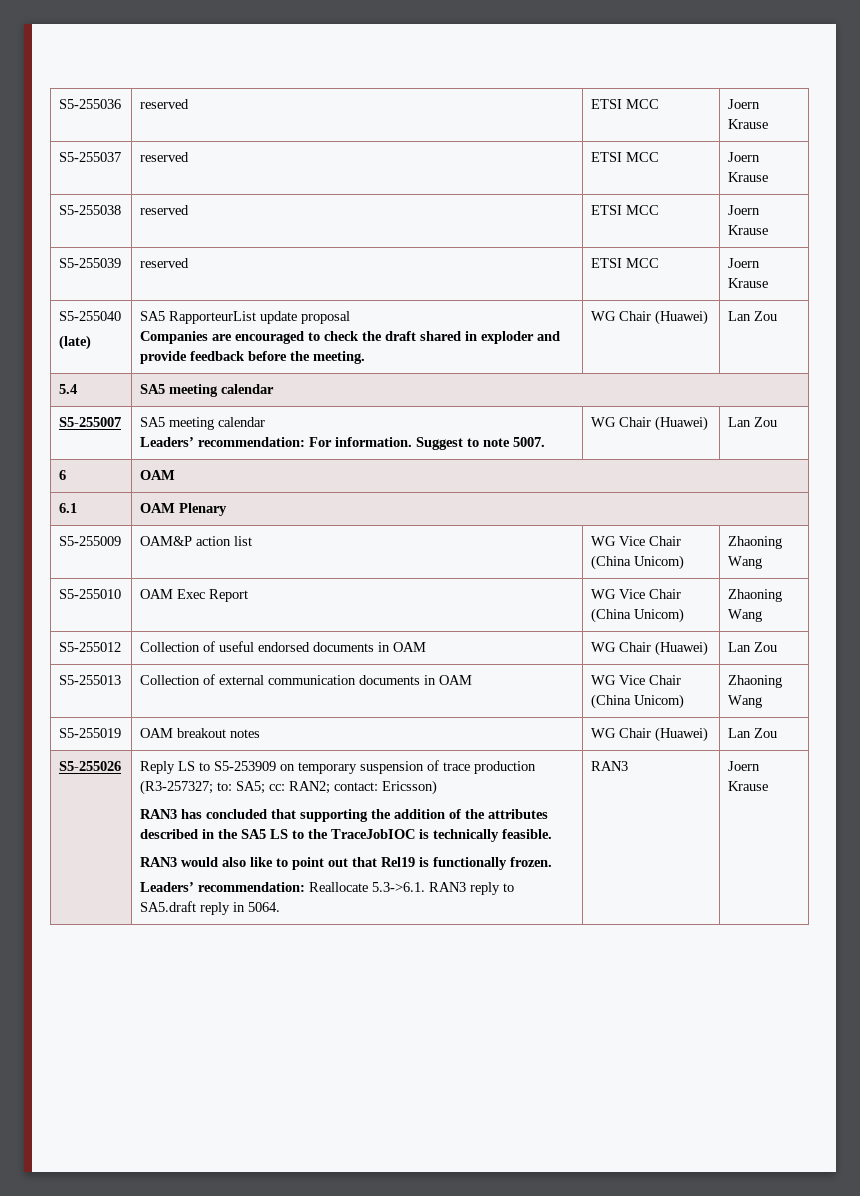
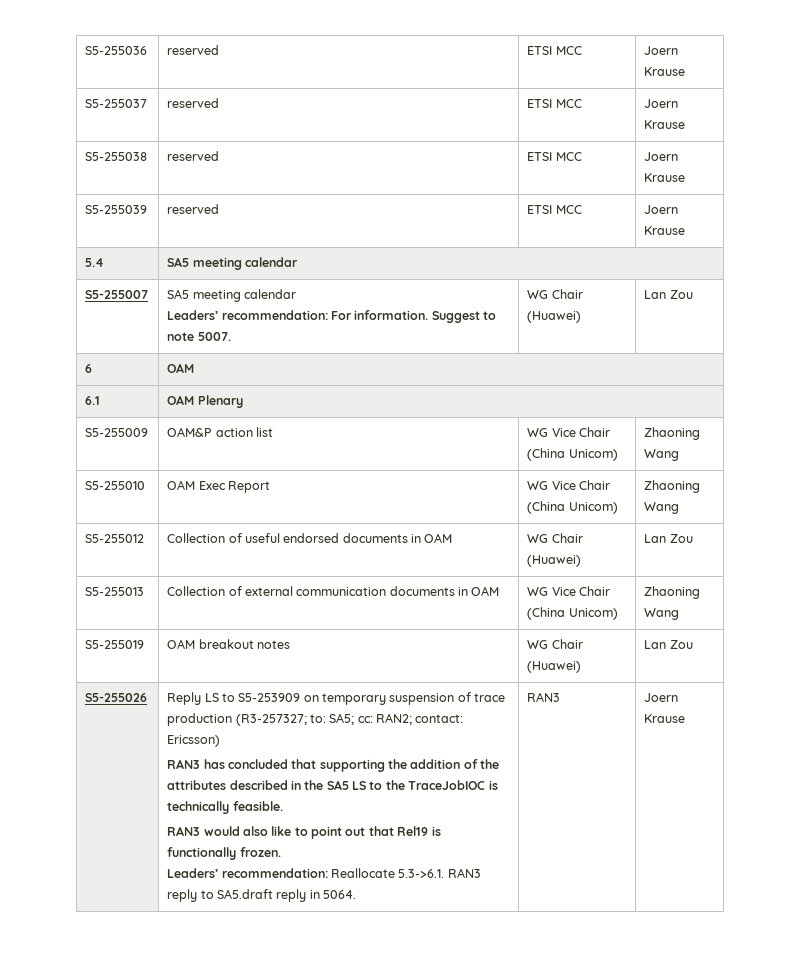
[59,311,122,321] [59,335,92,350] [140,311,351,324] [140,331,561,344] [140,351,366,364] [591,310,709,325] [728,311,778,321] // S5-255040 // (late) | SA5 RapporteurList update proposal // Companies are encouraged to check the draft shared in exploder and provide feedback before the meeting. | WG Chair (Huawei) | Lan Zou -> (686, 230) none

